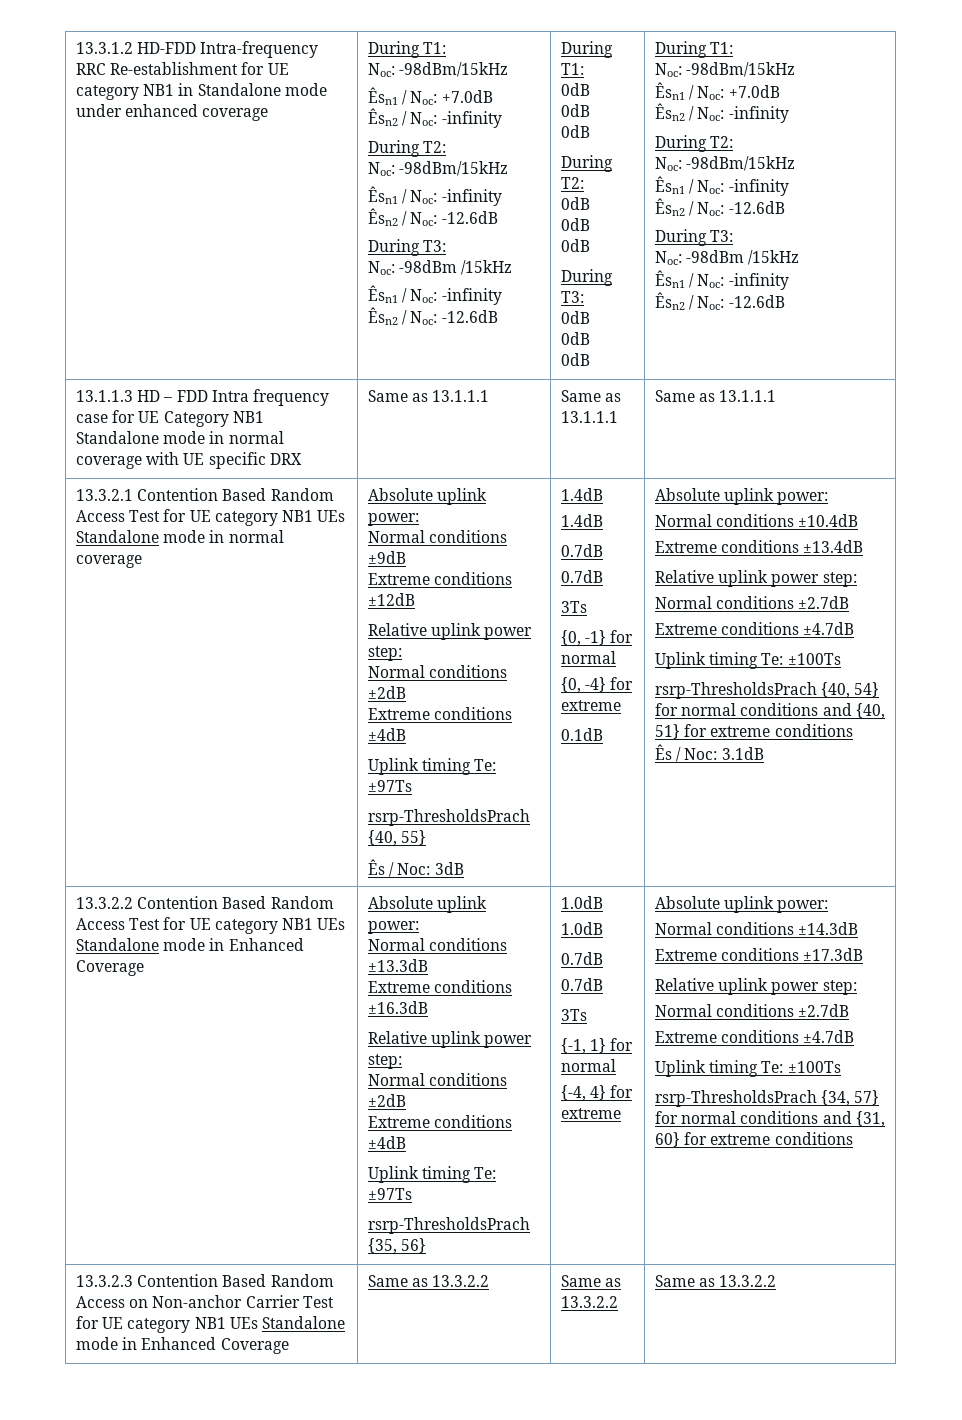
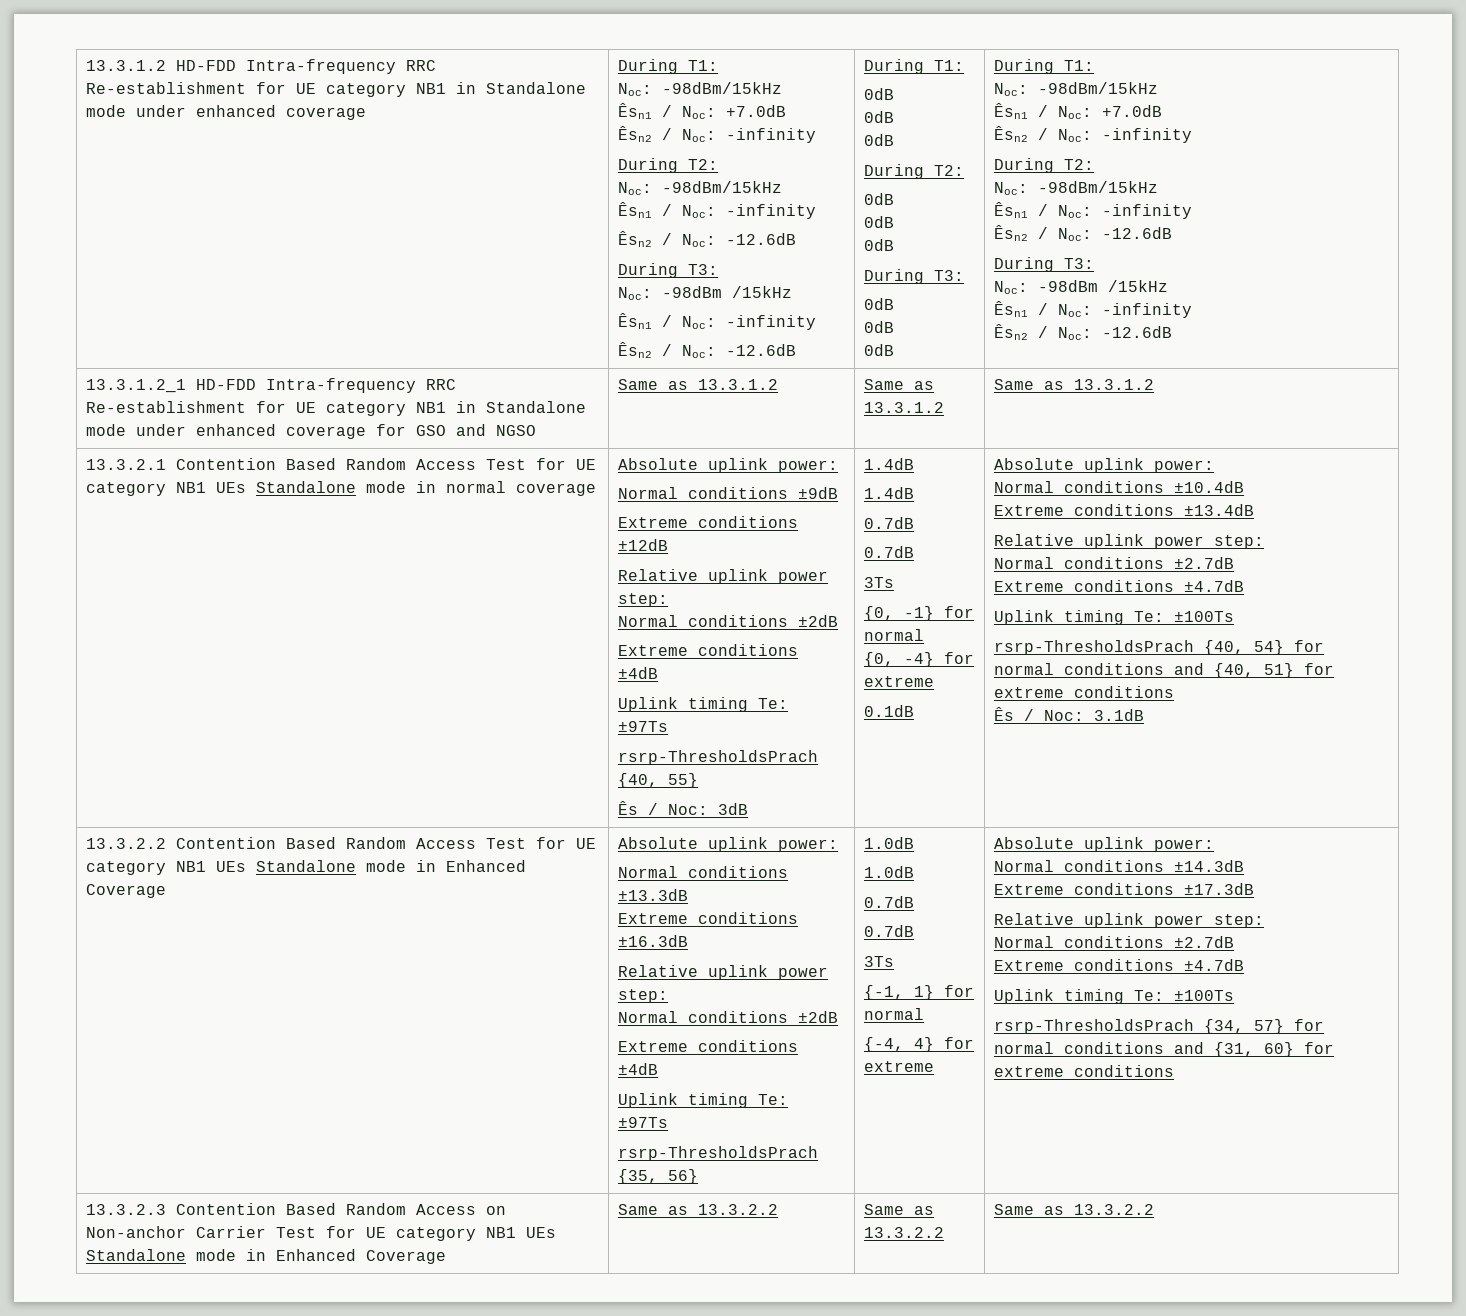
[75,389,329,406] [75,410,264,427] [75,431,284,444] [75,452,302,469] [367,390,490,402] [560,390,622,402] [560,411,618,423] [654,390,777,402] 13.1.1.3 HD – FDD Intra frequency case for UE Category NB1 Standalone mode in normal coverage with UE specific DRX | Same as 13.1.1.1 | Same as 13.1.1.1 | Same as 13.1.1.1 -> [85,378,456,393] [85,401,586,416] [85,424,536,439] [617,379,778,390] [863,379,934,390] [863,402,944,413] [993,379,1154,390] 13.3.1.2_1 HD-FDD Intra-frequency RRC Re-establishment for UE category NB1 in Standalone mode under enhanced coverage for GSO and NGSO | Same as 13.3.1.2 | Same as 13.3.1.2 | Same as 13.3.1.2

